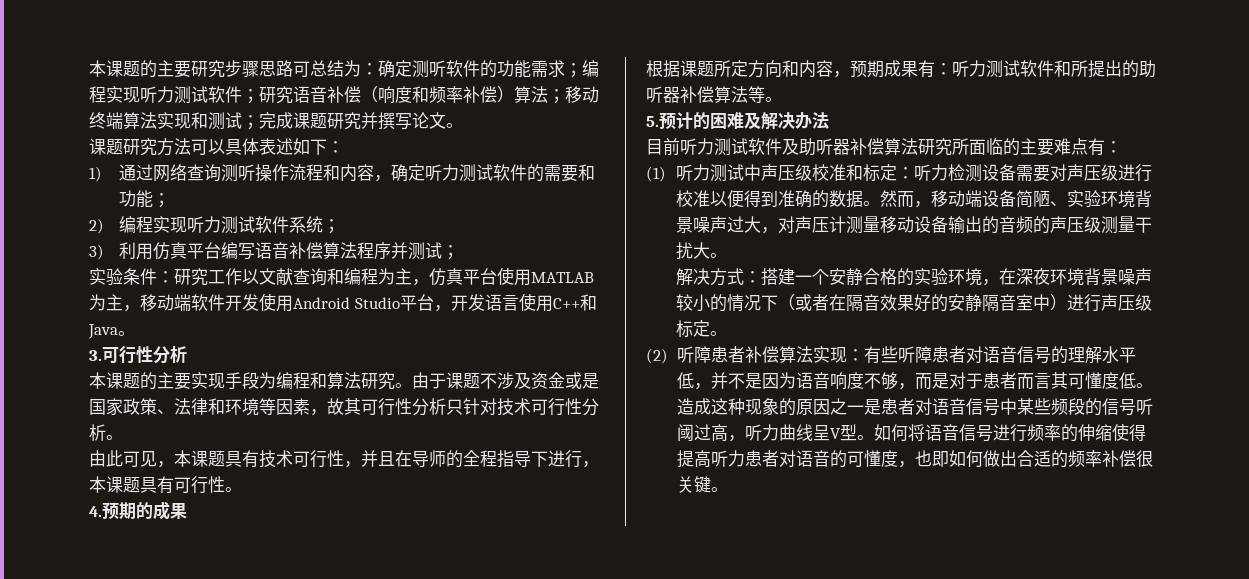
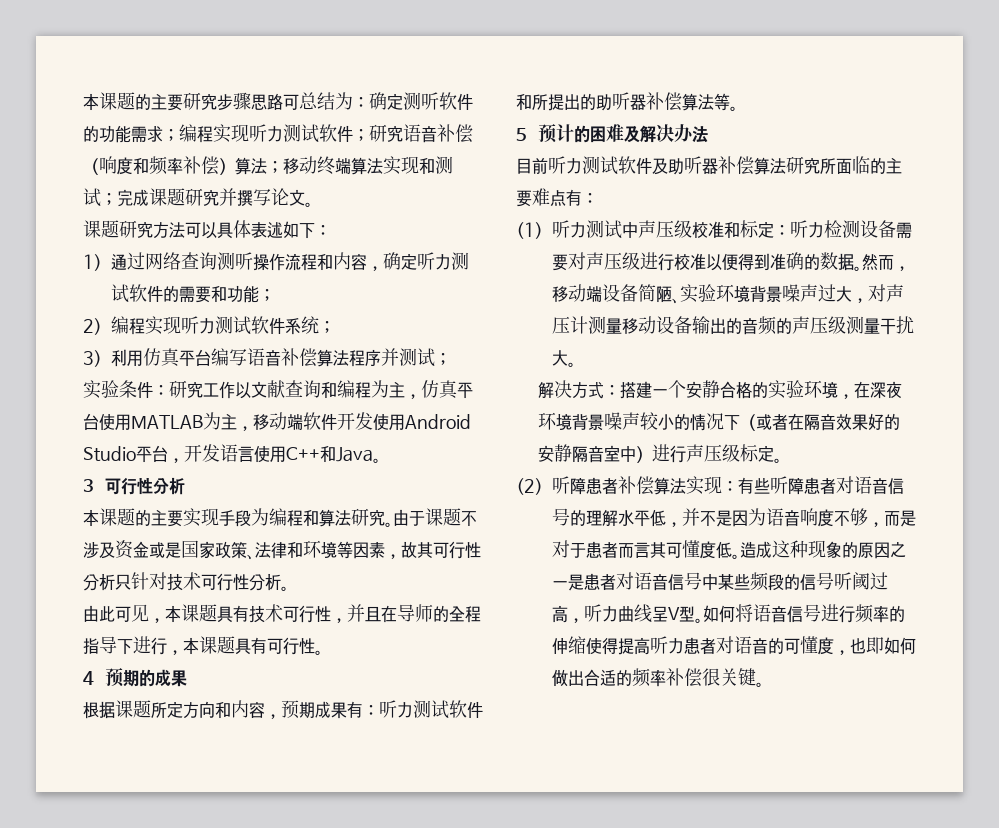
[89,350,102,361] 3. -> [83,479,94,492] 3
[89,506,102,517] 4. -> [83,671,94,685] 4
[646,116,659,127] 5. -> [516,128,527,141] 5

